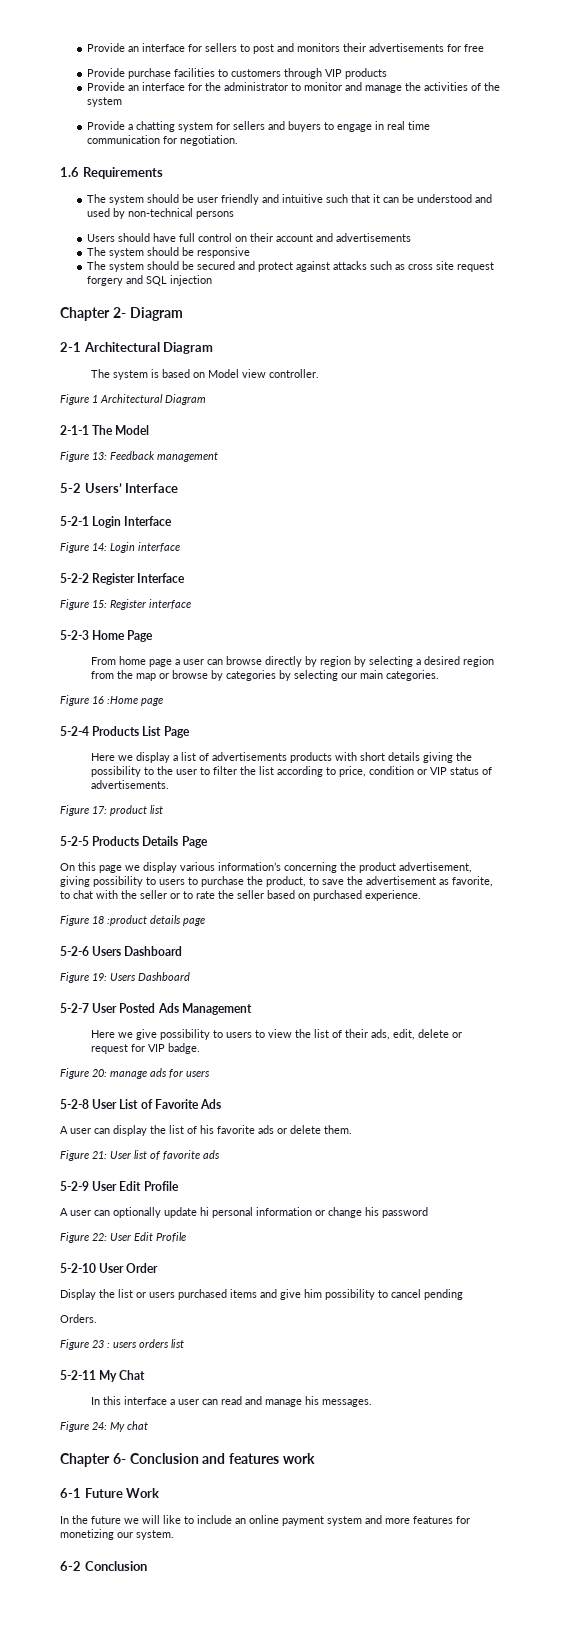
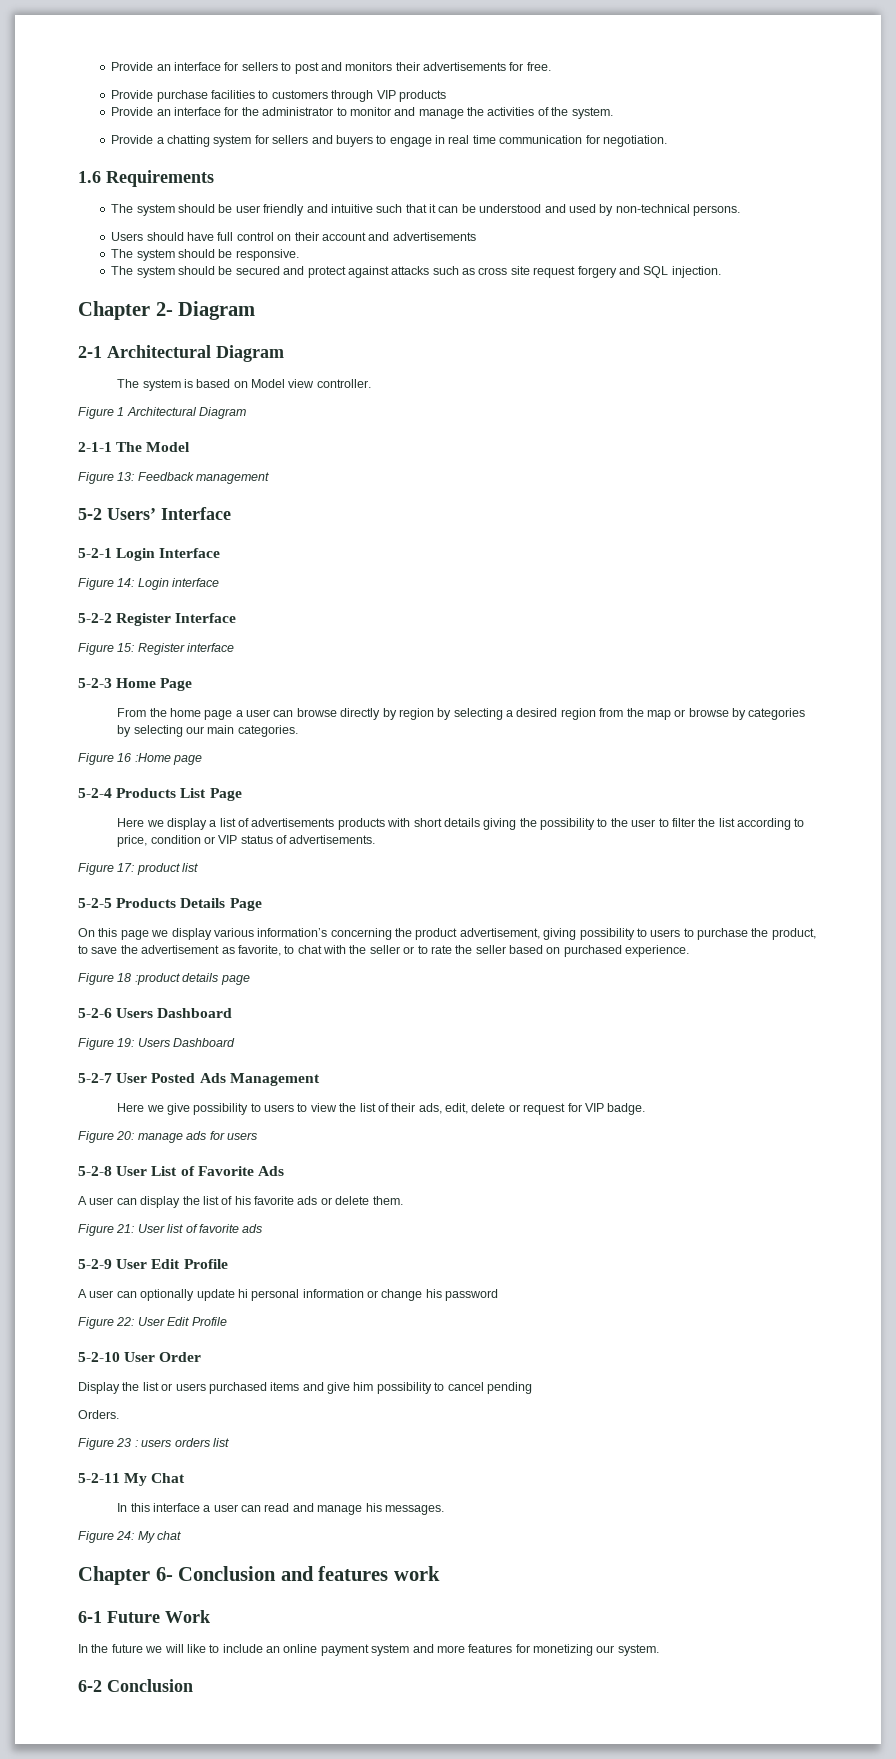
[464,44,485,52] free -> [526,62,551,71] free.
[87,97,123,107] system -> [571,107,613,119] system.
[196,211,235,219] persons -> [693,205,741,216] persons.
[197,247,251,258] responsive -> [235,249,299,261] responsive.
[170,275,213,286] injection -> [671,266,721,278] injection.
(116, 661) none -> [149,708,167,717] the

